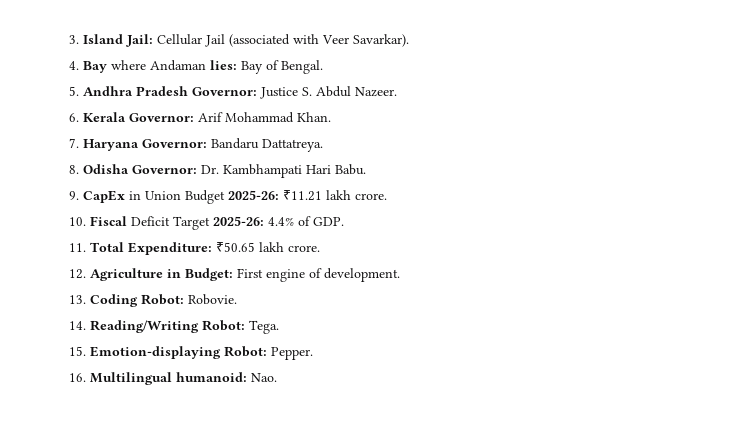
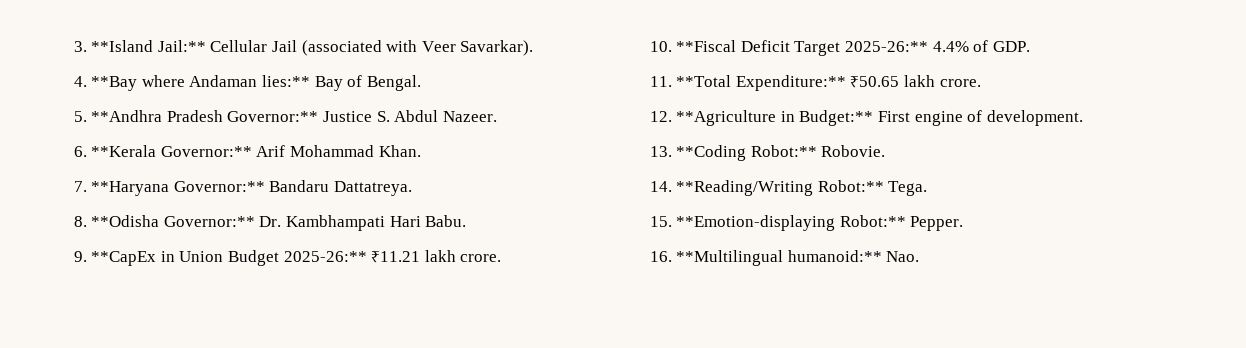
[82,34,153,47] Island Jail: -> [91,40,206,52] **Island Jail:**
[82,61,107,73] Bay -> [91,76,138,91] **Bay
[209,60,237,70] lies: -> [262,75,311,87] lies:**
[82,86,257,96] Andhra Pradesh Governor: -> [91,110,319,122] **Andhra Pradesh Governor:**
[82,112,194,122] Kerala Governor: -> [91,145,252,157] **Kerala Governor:**
[82,139,207,151] Haryana Governor: -> [91,181,265,196] **Haryana Governor:**
[82,164,197,174] Odisha Governor: -> [91,215,255,227] **Odisha Governor:**
[82,190,125,203] CapEx -> [91,251,157,266] **CapEx
[227,190,279,200] 2025-26: -> [283,251,367,262] 2025-26:**
[89,216,127,226] Fiscal -> [676,40,737,52] **Fiscal
[212,216,264,226] 2025-26: -> [845,41,929,52] 2025-26:**
[89,242,212,255] Total Expenditure: -> [676,75,846,91] **Total Expenditure:**
[89,268,233,281] Agriculture in Budget: -> [676,110,874,126] **Agriculture in Budget:**
[89,294,184,307] Coding Robot: -> [676,145,817,161] **Coding Robot:**
[89,320,245,333] Reading/Writing Robot: -> [676,180,884,196] **Reading/Writing Robot:**
[89,346,267,359] Emotion-displaying Robot: -> [676,215,906,231] **Emotion-displaying Robot:**
[89,372,247,385] Multilingual humanoid: -> [676,250,882,266] **Multilingual humanoid:**

